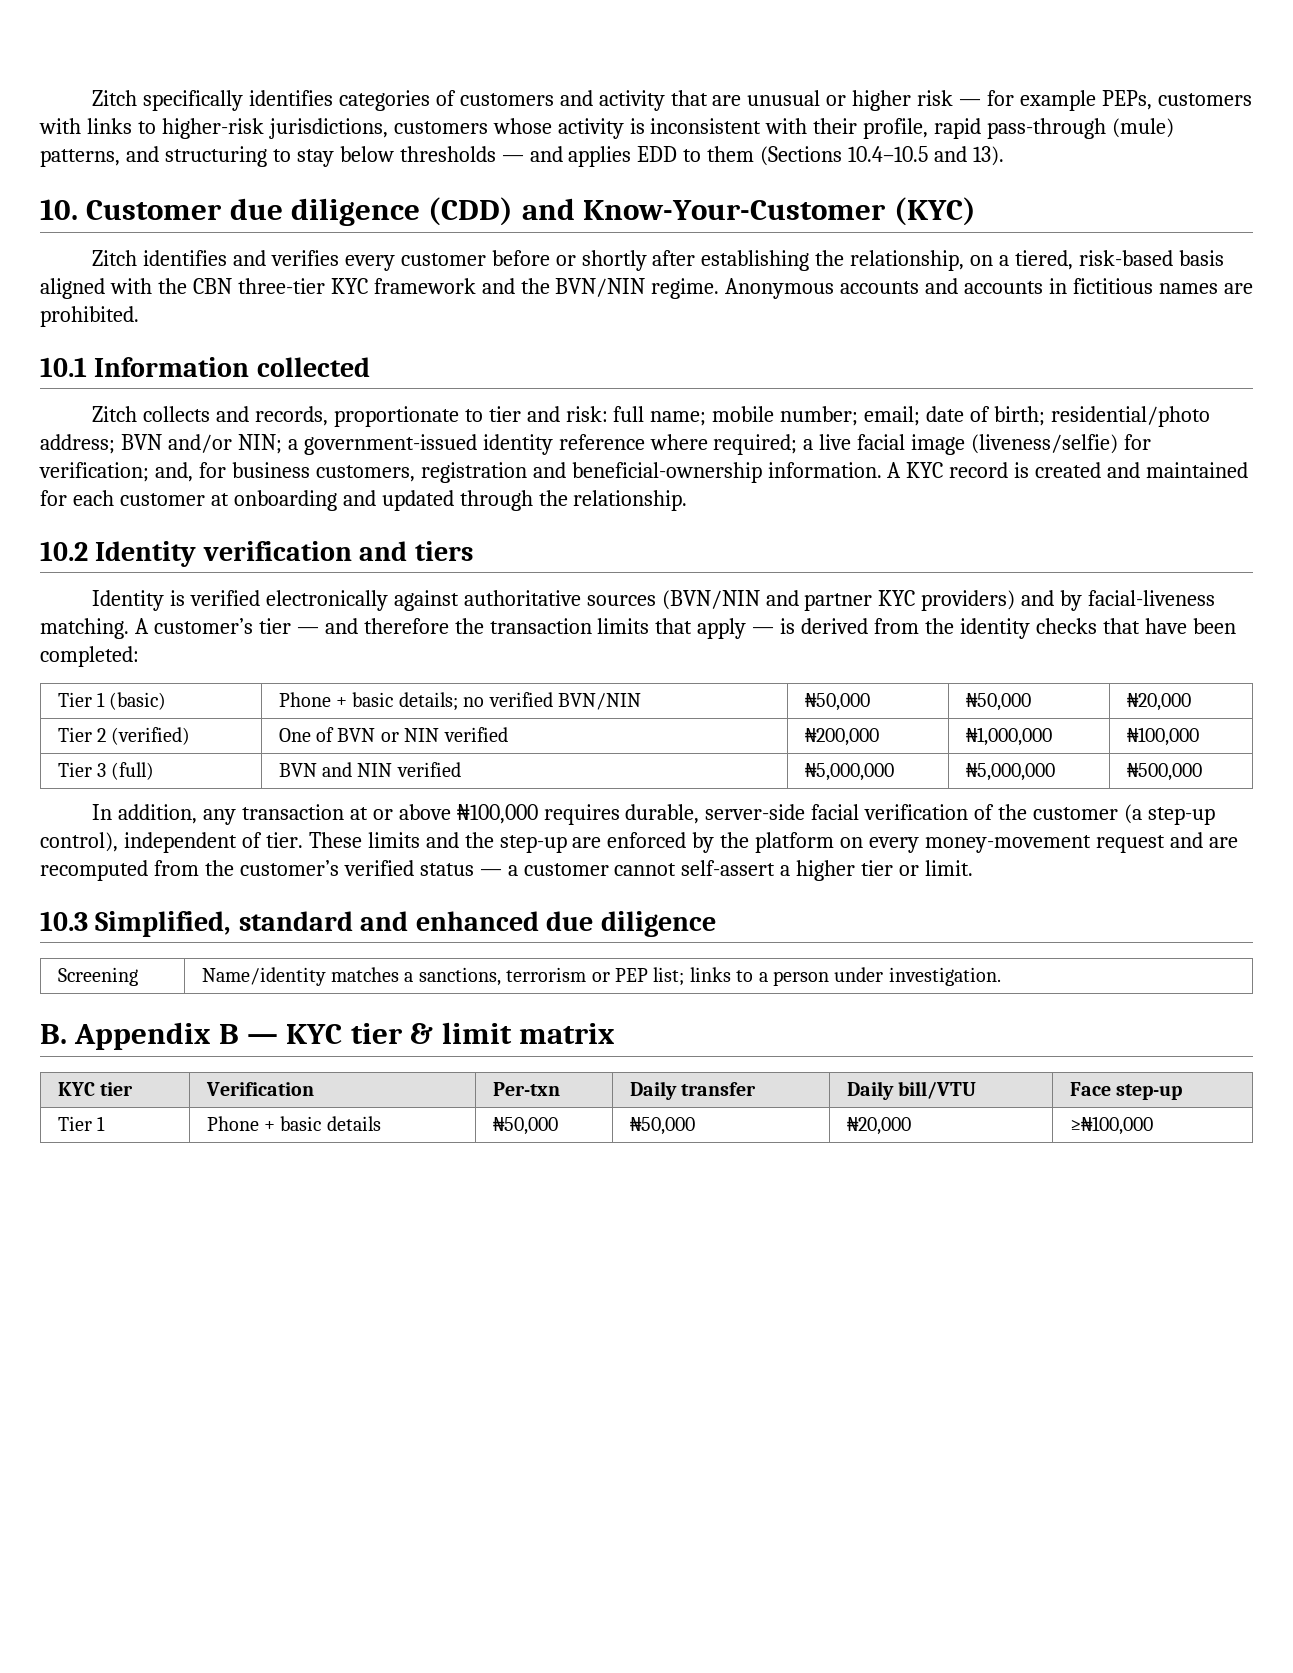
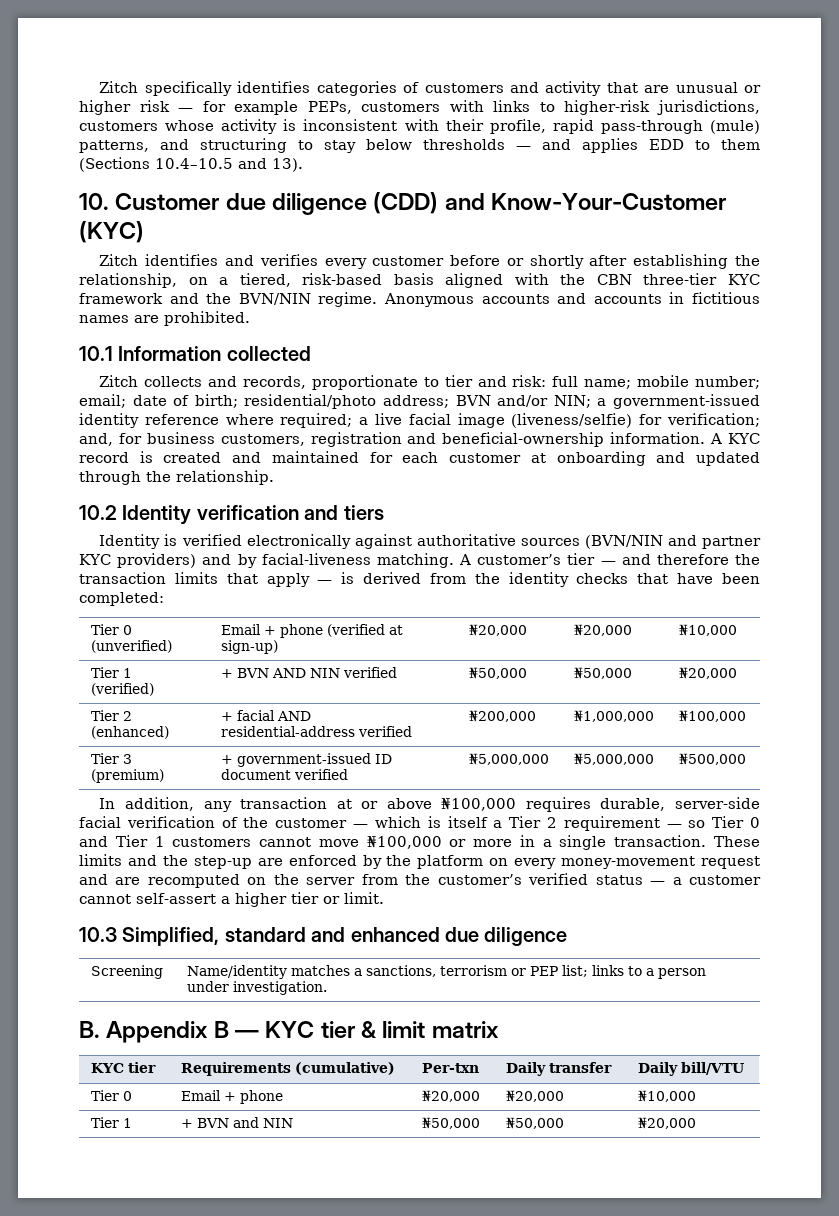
[96,692,167,710] [278,692,641,711] 1 (basic) | Phone + basic details; no verified BVN/NIN -> [122,625,132,635] [90,640,172,653] [220,624,403,638] [220,640,278,654] [468,624,527,636] [573,624,632,636] [678,624,737,636] [90,667,132,678] [90,683,154,696] [220,667,397,678] 0 (unverified) | Email + phone (verified at sign-up) | ₦20,000 | ₦20,000 | ₦10,000 // Tier 1 (verified) | + BVN AND NIN verified
[111,727,191,745] [278,727,440,742] (verified) | One of BVN or NIN -> [90,726,169,739] [220,710,311,721] [220,726,355,737] (enhanced) | + facial AND residential-address
[111,762,155,780] [278,762,393,777] (full) | BVN and NIN -> [90,769,164,783] [220,753,392,767] [220,769,291,780] (premium) | + government-issued ID document
[1124,804,1215,825] [40,832,303,853] (a step-up control), independent of tier. -> [353,816,760,831] [79,835,707,850] — which is itself a Tier 2 requirement — so Tier 0 and Tier 1 customers cannot move ₦100,000 or more in a single transaction.
(148, 870) none -> [247,874,356,885] on the server
[205,1082,314,1096] Verification -> [180,1062,395,1076] Requirements (cumulative)
[1069,1082,1182,1100] [57,1116,105,1131] [206,1116,381,1131] [492,1117,558,1135] [629,1117,695,1135] [846,1117,911,1135] [1069,1116,1153,1135] | Face step-up // Tier 1 | Phone + basic details | ₦50,000 | ₦50,000 | ₦20,000 | ≥₦100,000 -> [90,1090,132,1101] [180,1090,283,1104] [421,1090,480,1102] [505,1090,564,1102] [637,1090,696,1102] [90,1117,132,1128] [180,1117,293,1128] [421,1117,480,1129] [505,1117,564,1129] [637,1117,696,1129] // Tier 0 | Email + phone | ₦20,000 | ₦20,000 | ₦10,000 // Tier 1 | + BVN and NIN | ₦50,000 | ₦50,000 | ₦20,000

